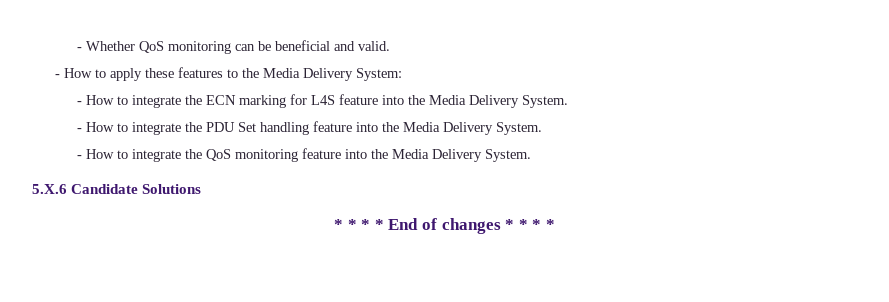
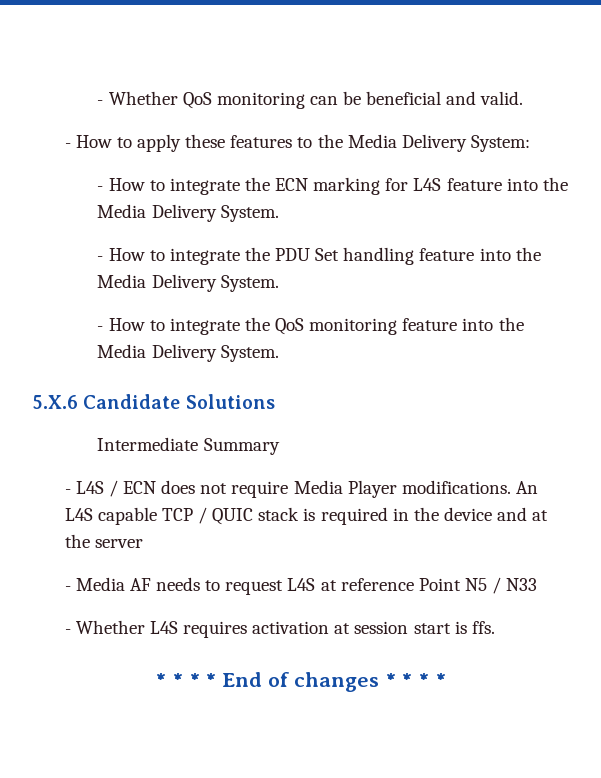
(202, 189) none -> [97,437,280,455] [64,480,538,498] [64,507,549,525] [64,534,143,548] [64,577,538,595] [64,620,495,638] // Intermediate Summary // - L4S / ECN does not require Media Player modifications. An L4S capable TCP / QUIC stack is required in the device and at the server // - Media AF needs to request L4S at reference Point N5 / N33 // - Whether L4S requires activation at session start is ffs.

